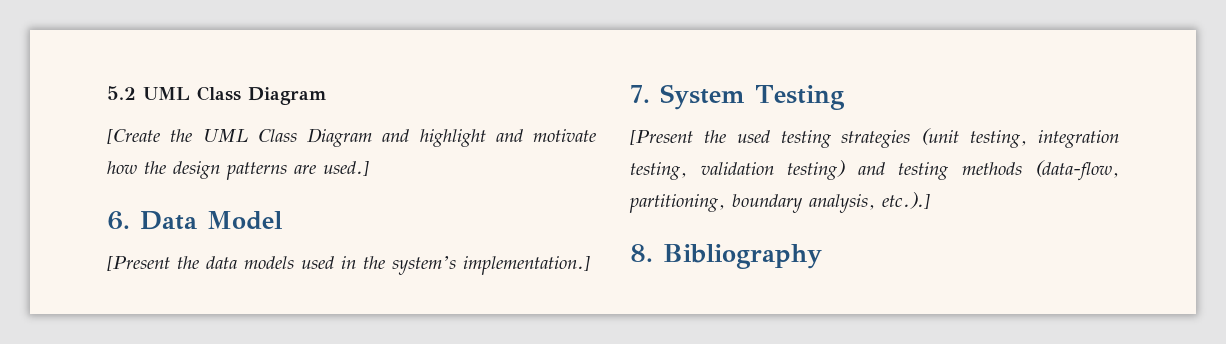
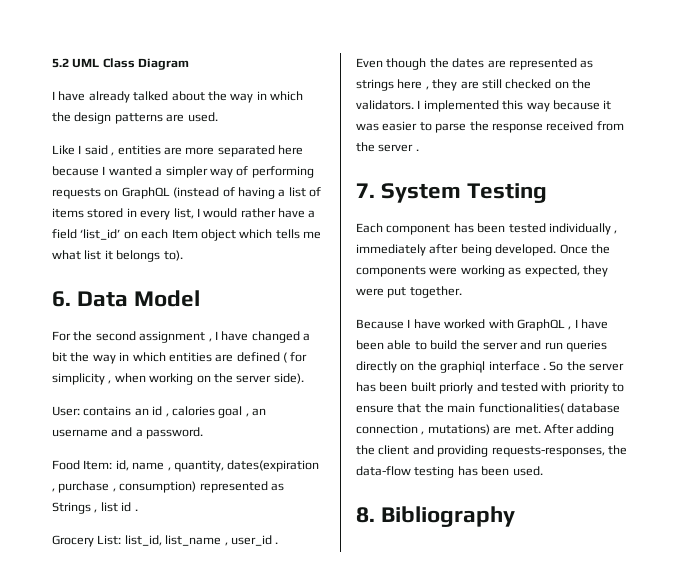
[107,128,596,147] [107,160,369,180] [107,211,282,230] [107,255,590,275] [630,84,845,110] [630,128,1119,148] [630,160,1120,181] [629,192,930,213] [Create the UML Class Diagram and highlight and motivate how the design patterns are used.] // 6. Data Model // [Present the data models used in the system’s implementation.] // 7. System Testing // [Present the used testing strategies (unit testing, integration testing, validation testing) and testing methods (data-flow, partitioning, boundary analysis, etc.).] -> [52,91,303,103] [52,112,218,124] [52,145,303,157] [52,166,314,178] [52,187,321,199] [52,208,316,220] [52,229,321,241] [52,250,183,262] [52,290,201,307] [52,331,310,343] [52,352,308,364] [52,373,304,385] [52,406,266,418] [52,427,204,439] [52,460,320,472] [52,481,284,493] [52,502,138,514] [52,535,279,547] [356,58,594,70] [356,79,591,91] [356,100,612,112] [356,121,624,133] [356,142,419,152] [356,183,548,203] [356,223,618,235] [356,244,610,256] [356,265,608,277] [356,286,462,298] [356,319,608,331] [356,340,607,352] [356,361,624,373] [356,382,624,394] [356,403,620,414] [356,424,615,436] [356,445,627,457] [356,466,543,478] I have already talked about the way in which the design patterns are used. // Like I said , entities are more separated here because I wanted a simpler way of performing requests on GraphQL (instead of having a list of items stored in every list, I would rather have a field ‘list_id’ on each Item object which tells me what list it belongs to). // 6. Data Model // For the second assignment , I have changed a bit the way in which entities are defined ( for simplicity , when working on the server side). // User: contains an id , calories goal , an username and a password. // Food Item: id, name , quantity, dates(expiration , purchase , consumption) represented as Strings , list id . // Grocery List: list_id, list_name , user_id . // Even though the dates are represented as strings here , they are still checked on the validators. I implemented this way because it was easier to parse the response received from the server . // 7. System Testing // Each component has been tested individually , immediately after being developed. Once the components were working as expected, they were put together. // Because I have worked with GraphQL , I have been able to build the server and run queries directly on the graphiql interface . So the server has been built priorly and tested with priority to ensure that the main functionalities( database connection , mutations) are met. After adding the client and providing requests-responses, the data-flow testing has been used.

